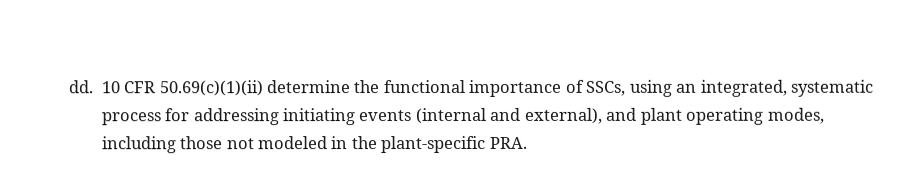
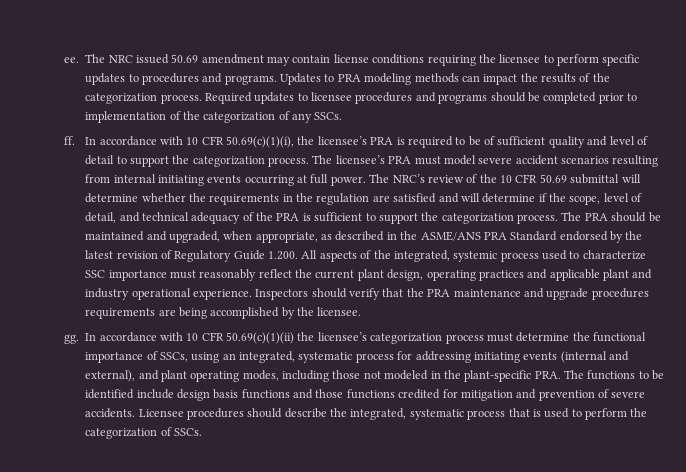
[68,80,264,97] dd. 10 CFR 50.69(c)(1)(ii) -> [63,54,640,66] [85,73,610,85] [85,92,638,104] [85,111,343,123] [63,136,648,148] [85,155,659,167] [85,174,641,186] [85,193,643,205] [85,212,661,224] [85,231,643,243] [85,250,646,262] [85,269,653,281] [85,288,649,300] [85,307,362,319] [63,332,513,344] ee. The NRC issued 50.69 amendment may contain license conditions requiring the licensee to perform specific updates to procedures and programs. Updates to PRA modeling methods can impact the results of the categorization process. Required updates to licensee procedures and programs should be completed prior to implementation of the categorization of any SSCs. // ff. In accordance with 10 CFR 50.69(c)(1)(i), the licensee’s PRA is required to be of sufficient quality and level of detail to support the categorization process. The licensee’s PRA must model severe accident scenarios resulting from internal initiating events occurring at full power. The NRC’s review of the 10 CFR 50.69 submittal will determine whether the requirements in the regulation are satisfied and will determine if the scope, level of detail, and technical adequacy of the PRA is sufficient to support the categorization process. The PRA should be maintained and upgraded, when appropriate, as described in the ASME/ANS PRA Standard endorsed by the latest revision of Regulatory Guide 1.200. All aspects of the integrated, systemic process used to characterize SSC importance must reasonably reflect the current plant design, operating practices and applicable plant and industry operational experience. Inspectors should verify that the PRA maintenance and upgrade procedures requirements are being accomplished by the licensee. // gg. In accordance with 10 CFR 50.69(c)(1)(ii) the licensee’s categorization process must
(528, 142) none -> [564,370,665,380] [85,389,646,401] [85,408,648,420] [85,427,202,439] The functions to be identified include design basis functions and those functions credited for mitigation and prevention of severe accidents. Licensee procedures should describe the integrated, systematic process that is used to perform the categorization of SSCs.

